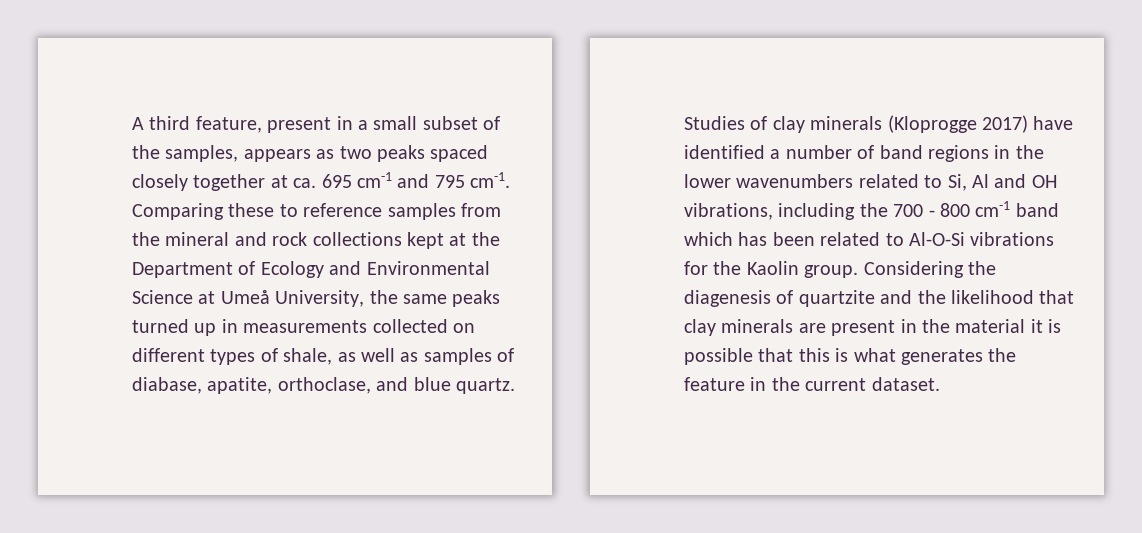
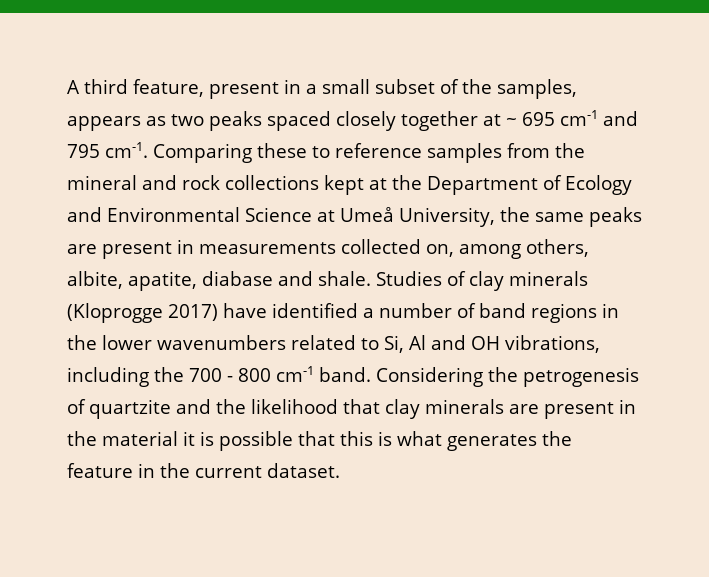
[293,178,317,188] ca. -> [506,118,517,126] ~
[132,319,217,336] turned up -> [67,242,172,259] are present
[453,323,475,333] [132,348,515,365] [132,377,515,394] on different types of shale, as well as samples of diabase, apatite, orthoclase, and blue quartz. -> [426,239,589,259] [67,271,371,291] on, among others, albite, apatite, diabase and shale.
[1015,203,1059,217] [684,232,1055,246] [684,261,859,278] band which has been related to Al-O-Si vibrations for the Kaolin group. -> [319,367,371,382] band.
[684,290,771,307] diagenesis -> [523,367,639,387] petrogenesis

